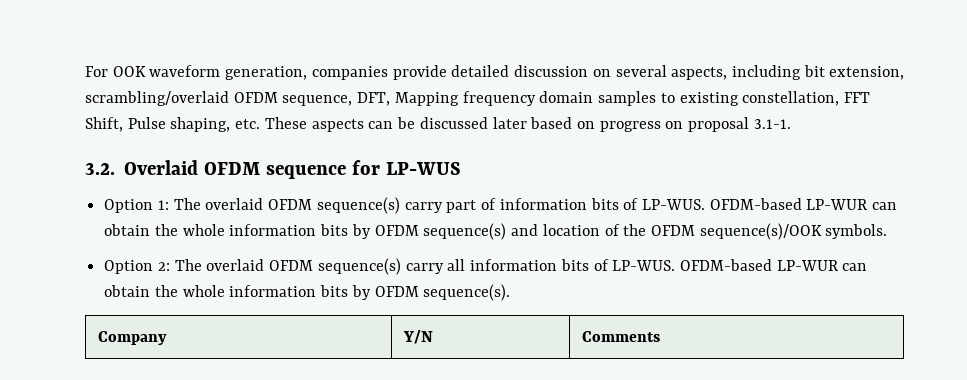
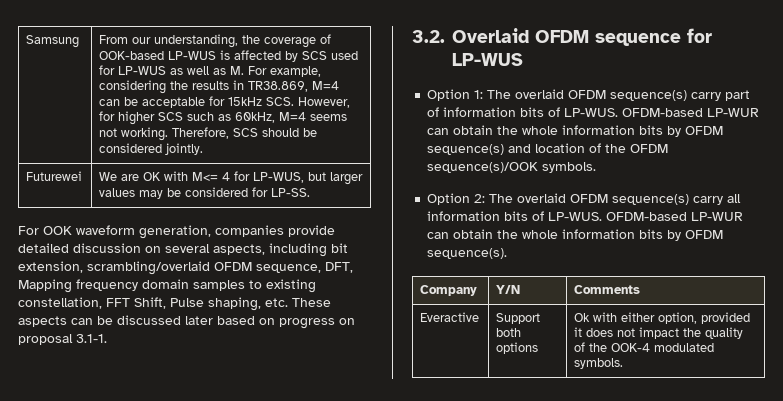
(85, 71) none -> [26,35,80,48] [99,34,332,48] [99,50,359,62] [99,65,322,77] [99,80,340,94] [99,96,351,108] [99,111,348,125] [99,127,318,141] [99,143,204,155] [26,171,83,181] [99,171,364,185] [99,187,311,199] Samsung | From our understanding, the coverage of OOK-based LP-WUS is affected by SCS used for LP-WUS as well as M. For example, considering the results in TR38.869, M=4 can be acceptable for 15kHz SCS. However, for higher SCS such as 60kHz, M=4 seems not working. Therefore, SCS should be considered jointly. // Futurewei | We are OK with M<= 4 for LP-WUS, but larger values may be considered for LP-SS. //
(660, 336) none -> [420,312,480,322] [496,313,541,324] [496,328,522,337] [496,342,539,354] [574,312,751,324] [574,327,744,339] [574,342,715,352] [574,358,624,369] // Everactive | Support both options | Ok with either option, provided it does not impact the quality of the OOK-4 modulated symbols.

